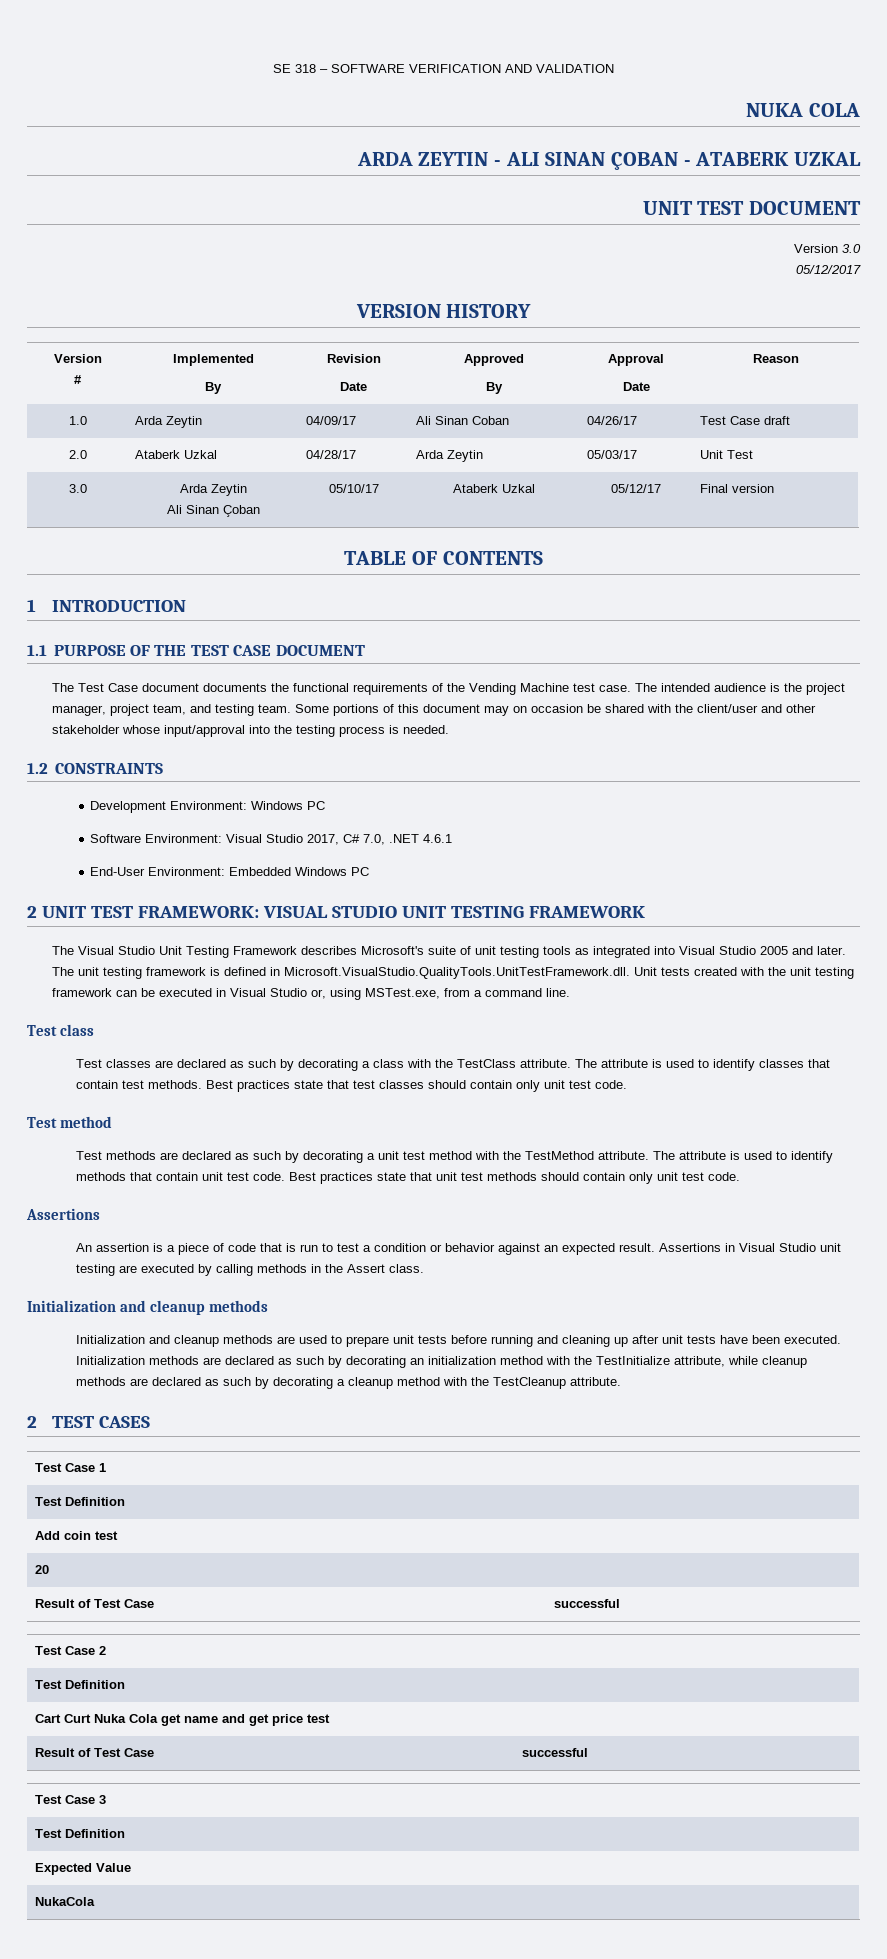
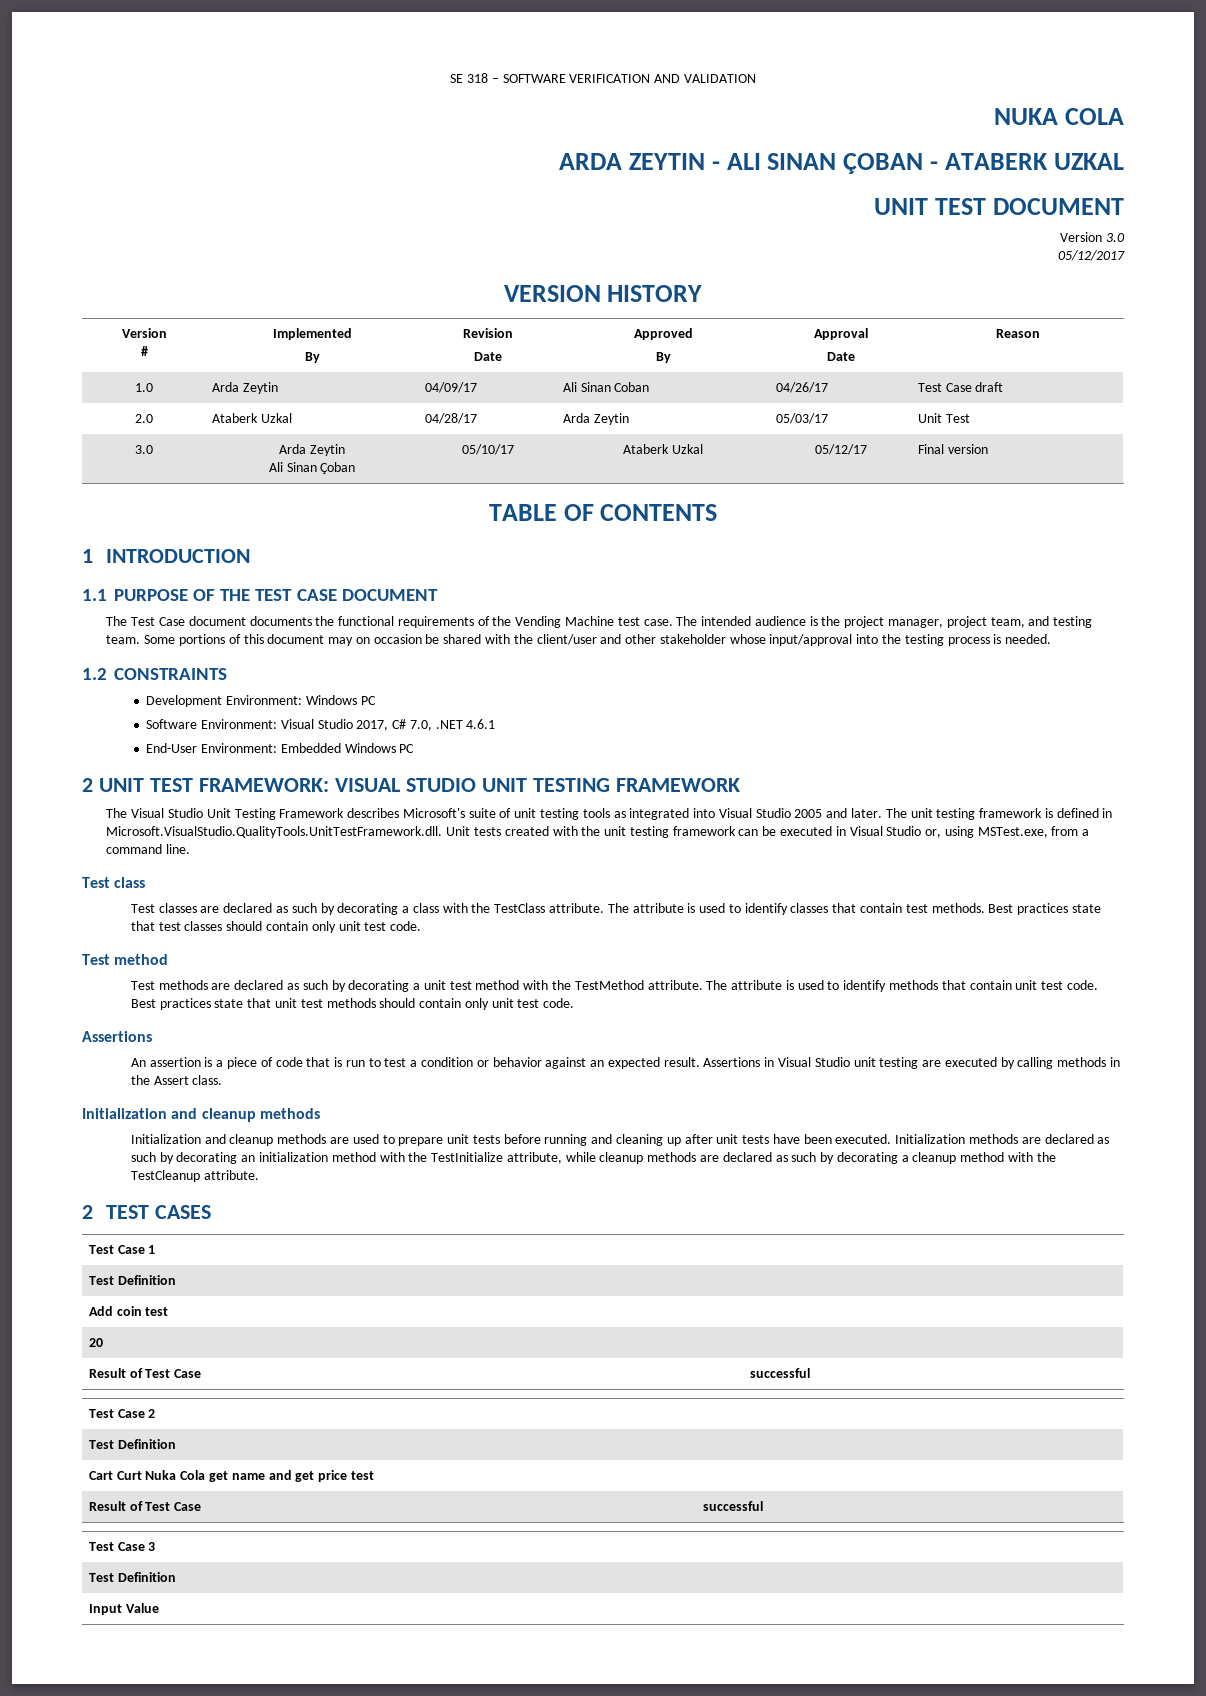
[34,1863,92,1875] Expected -> [88,1604,122,1615] Input
[34,1897,95,1906] // NukaCola -> (159, 1608) none

